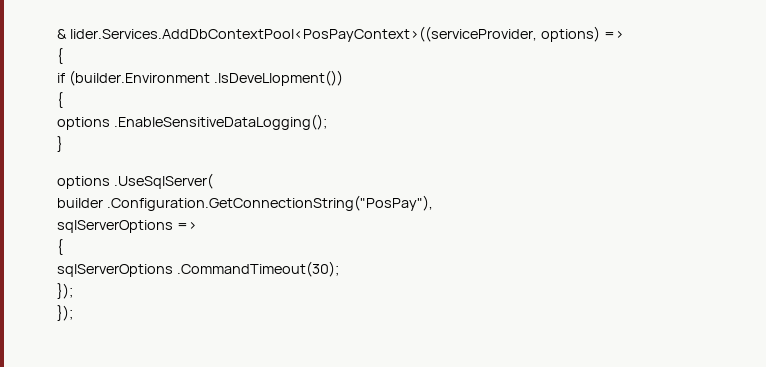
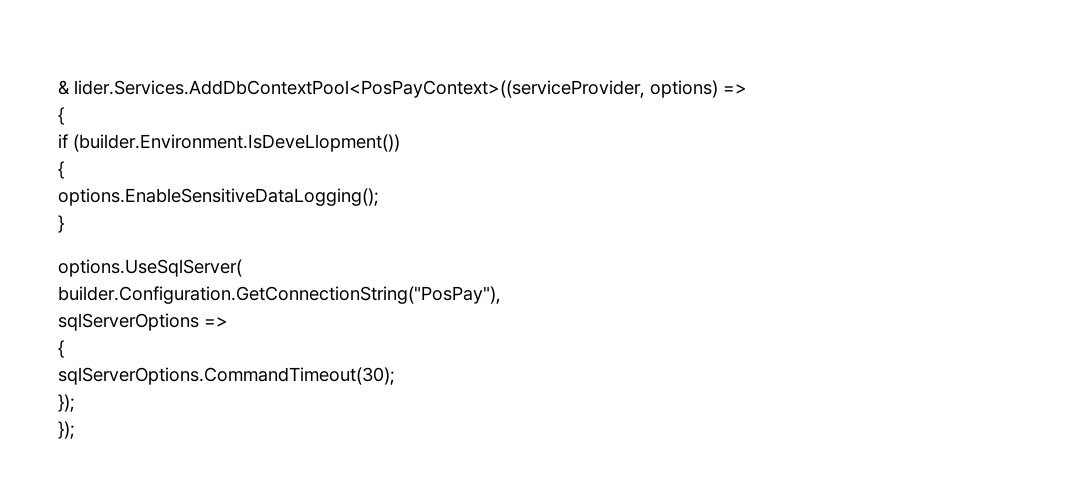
[68,70,343,86] [57,92,63,108] [57,114,327,130] (builder.Environment .IsDeveLlopment()) // { // options .EnableSensitiveDataLogging(); -> [73,134,400,152] [58,161,64,179] [58,188,379,206] (builder.Environment.IsDeveLlopment()) // { // options.EnableSensitiveDataLogging();
[57,173,213,189] [57,195,433,211] options .UseSqlServer( // builder .Configuration.GetConnectionString("PosPay"), -> [58,259,242,277] [58,286,501,304] options.UseSqlServer( // builder.Configuration.GetConnectionString("PosPay"),
[57,261,339,277] sqlServerOptions .CommandTimeout(30); -> [58,367,395,385] sqlServerOptions.CommandTimeout(30);

